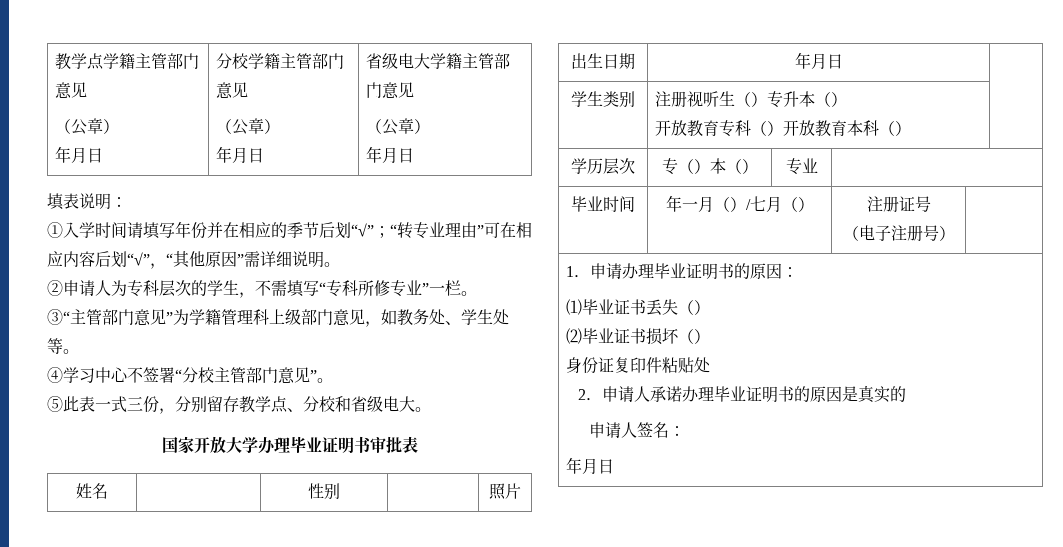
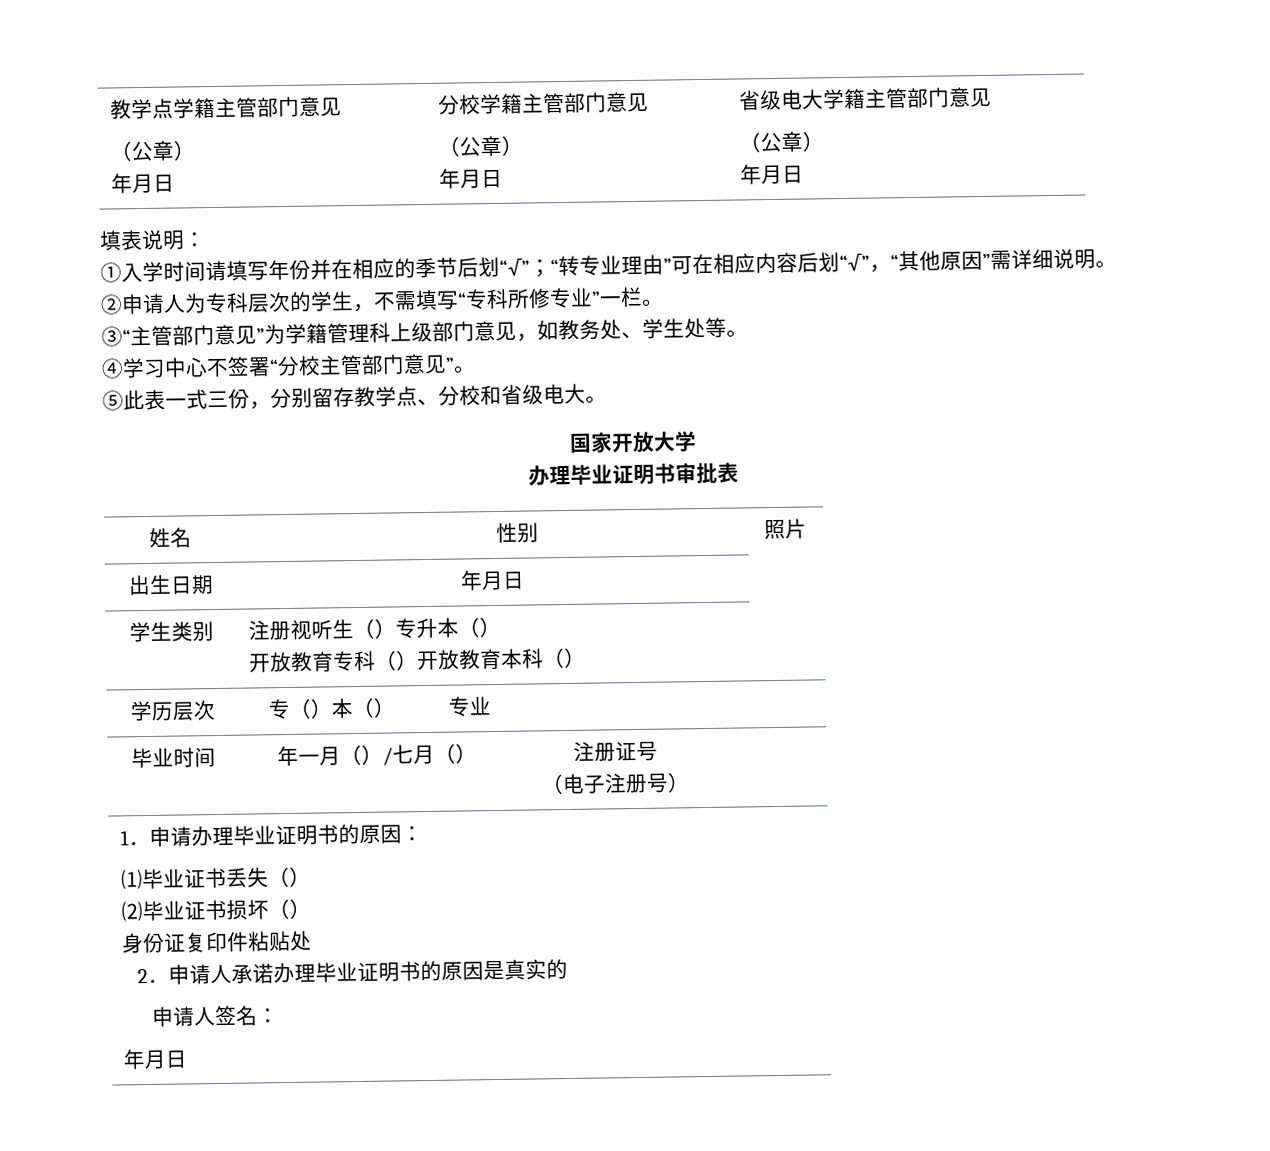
(258, 445) none -> (697, 441) //

